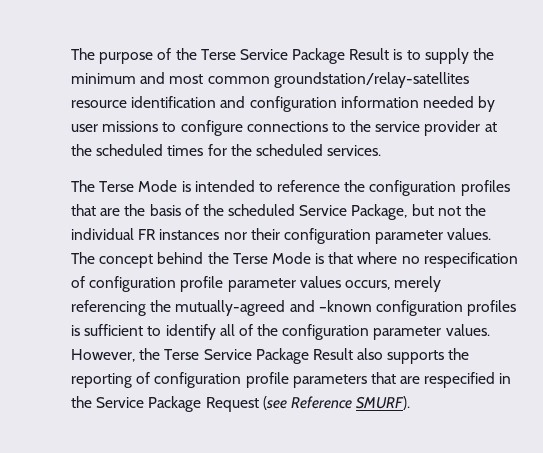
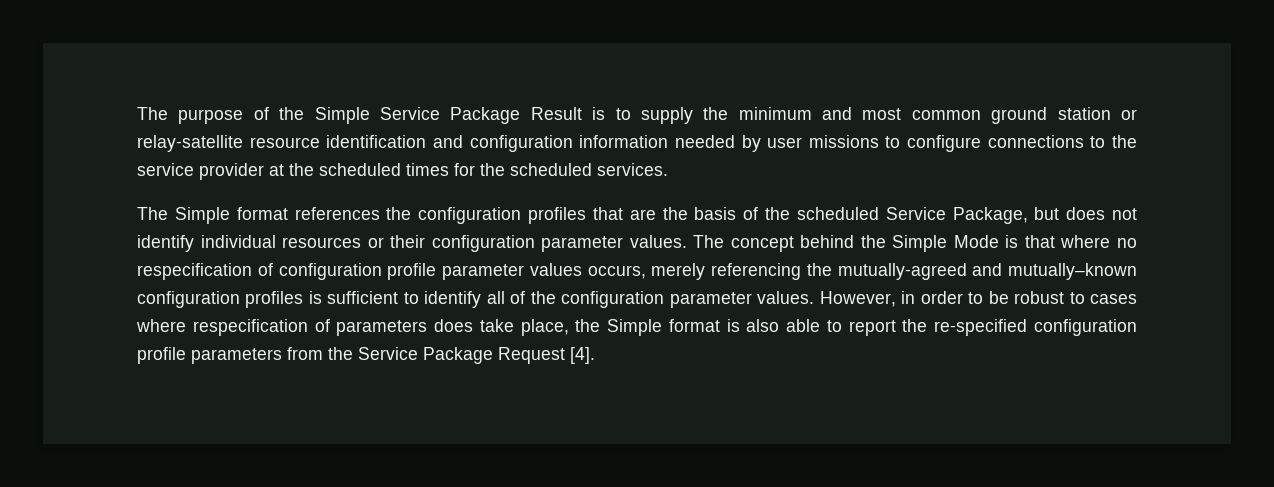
[200,49,236,60] Terse -> [314,107,370,124] Simple
[273,72,469,88] groundstation/relay-satellites -> [991,107,1138,124] [137,135,243,152] ground station or relay-satellite
[99,180,341,192] Terse Mode is intended to reference -> [174,207,380,224] Simple format references
[437,204,487,216] [71,228,247,240] not the individual FR instances nor -> [1066,207,1138,220] [137,235,384,252] does not identify individual resources or
[232,253,268,264] Terse -> [892,235,948,252] Simple
[318,300,372,312] –known -> [1008,263,1137,280] mutually–known
[139,348,470,364] [71,372,512,388] the Terse Service Package Result also supports the reporting of configuration profile parameters that are respecified in -> [901,291,1138,304] [136,319,1137,336] [137,347,323,364] in order to be robust to cases where respecification of parameters does take place, the Simple format is also able to report the re-specified configuration profile parameters from
[262,396,411,410] (see Reference SMURF). -> [570,347,595,364] [4].

